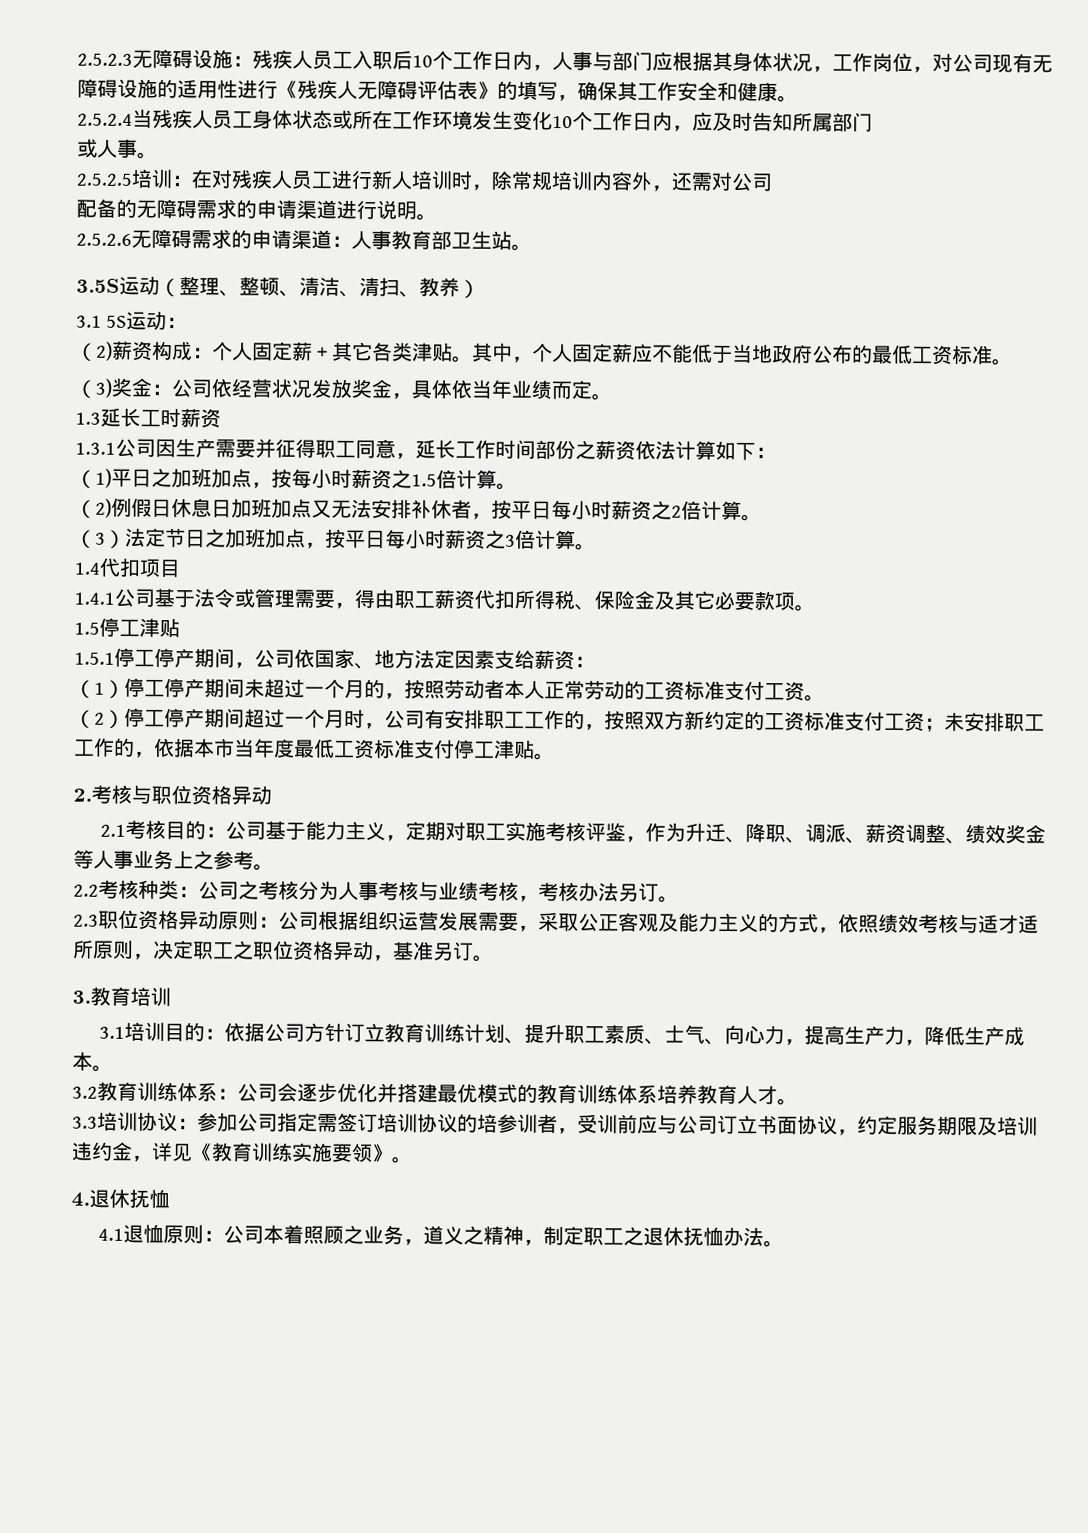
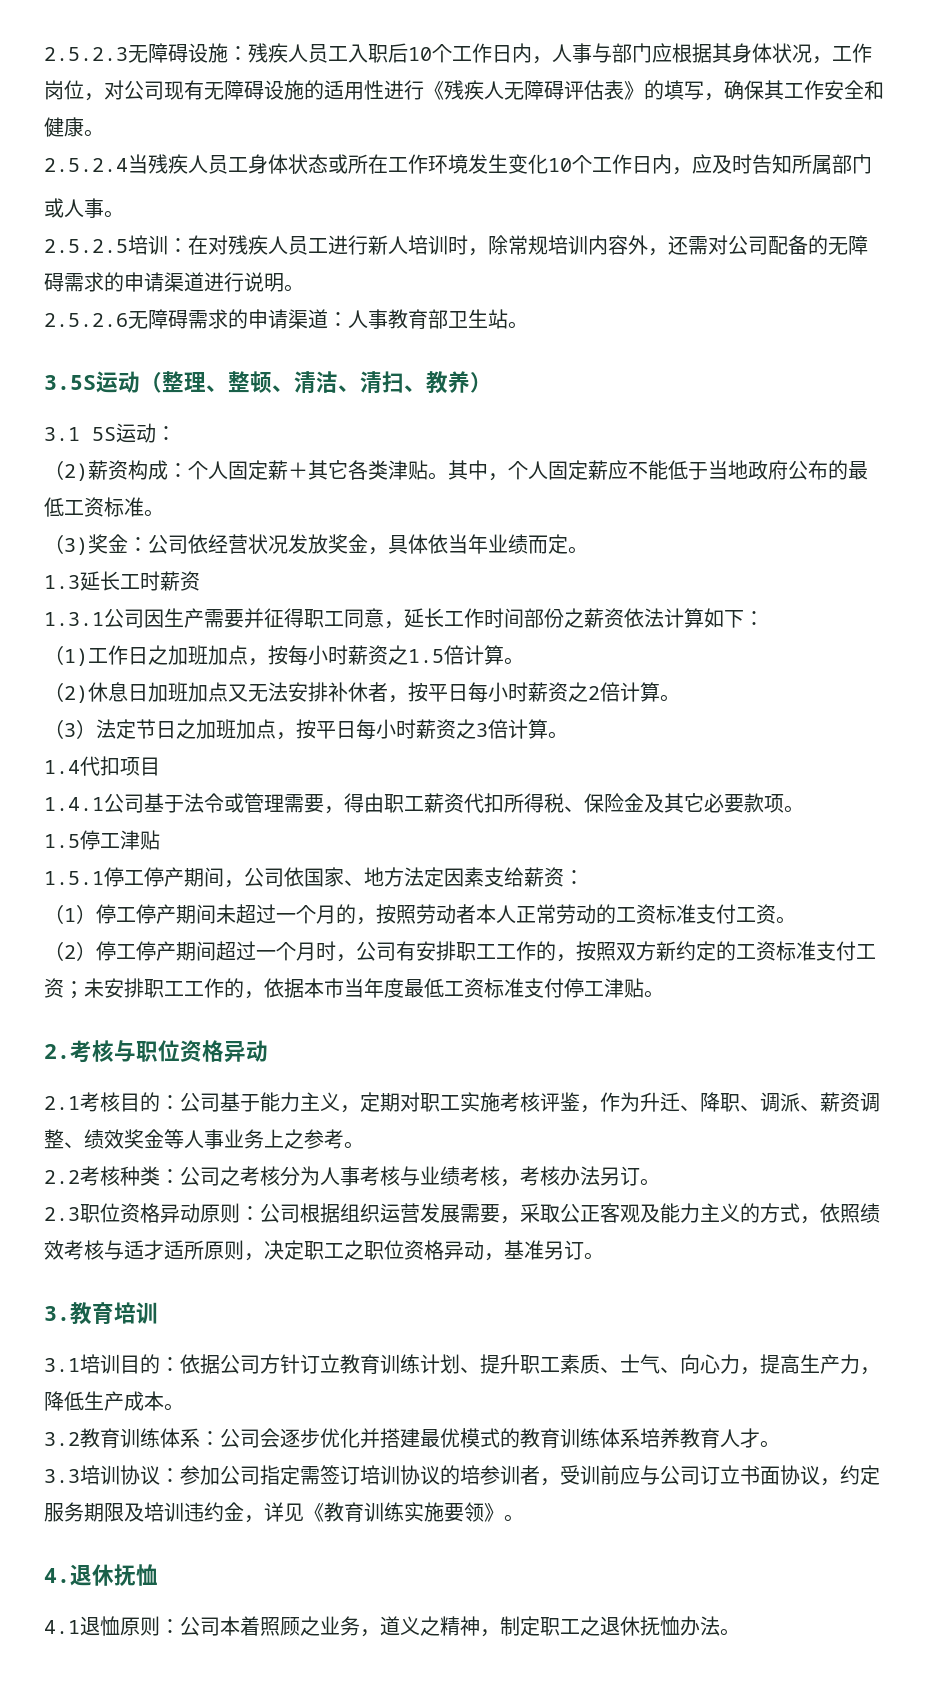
(773, 182) // -> (768, 245) none
[111,468,132,487] 平 -> [88,645,128,665] 工作
[111,497,172,518] 例假日 -> (88, 694) none

